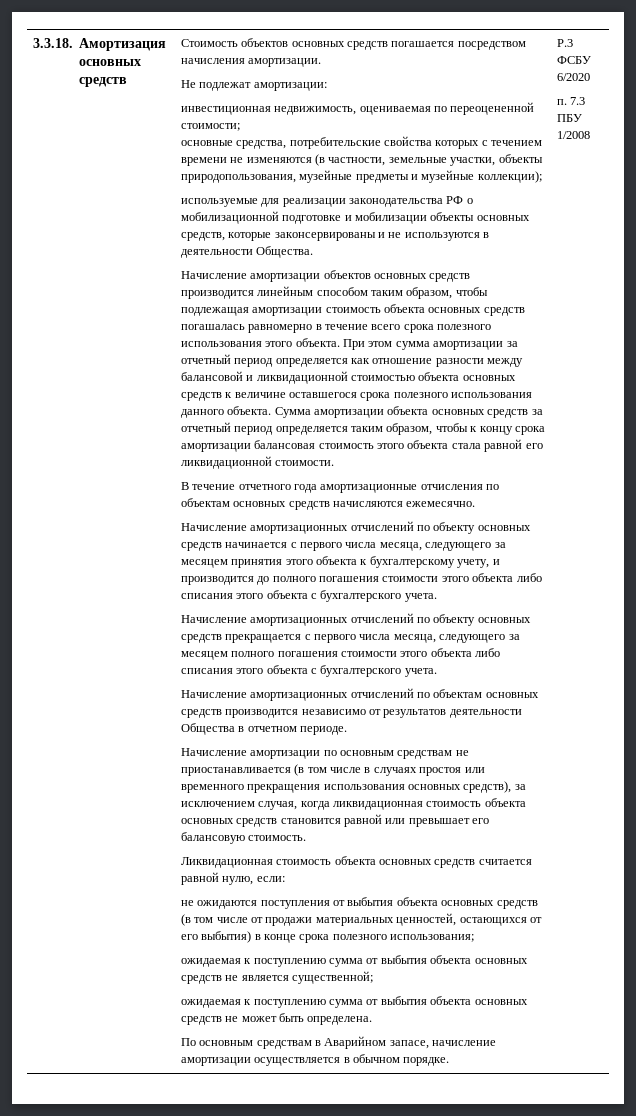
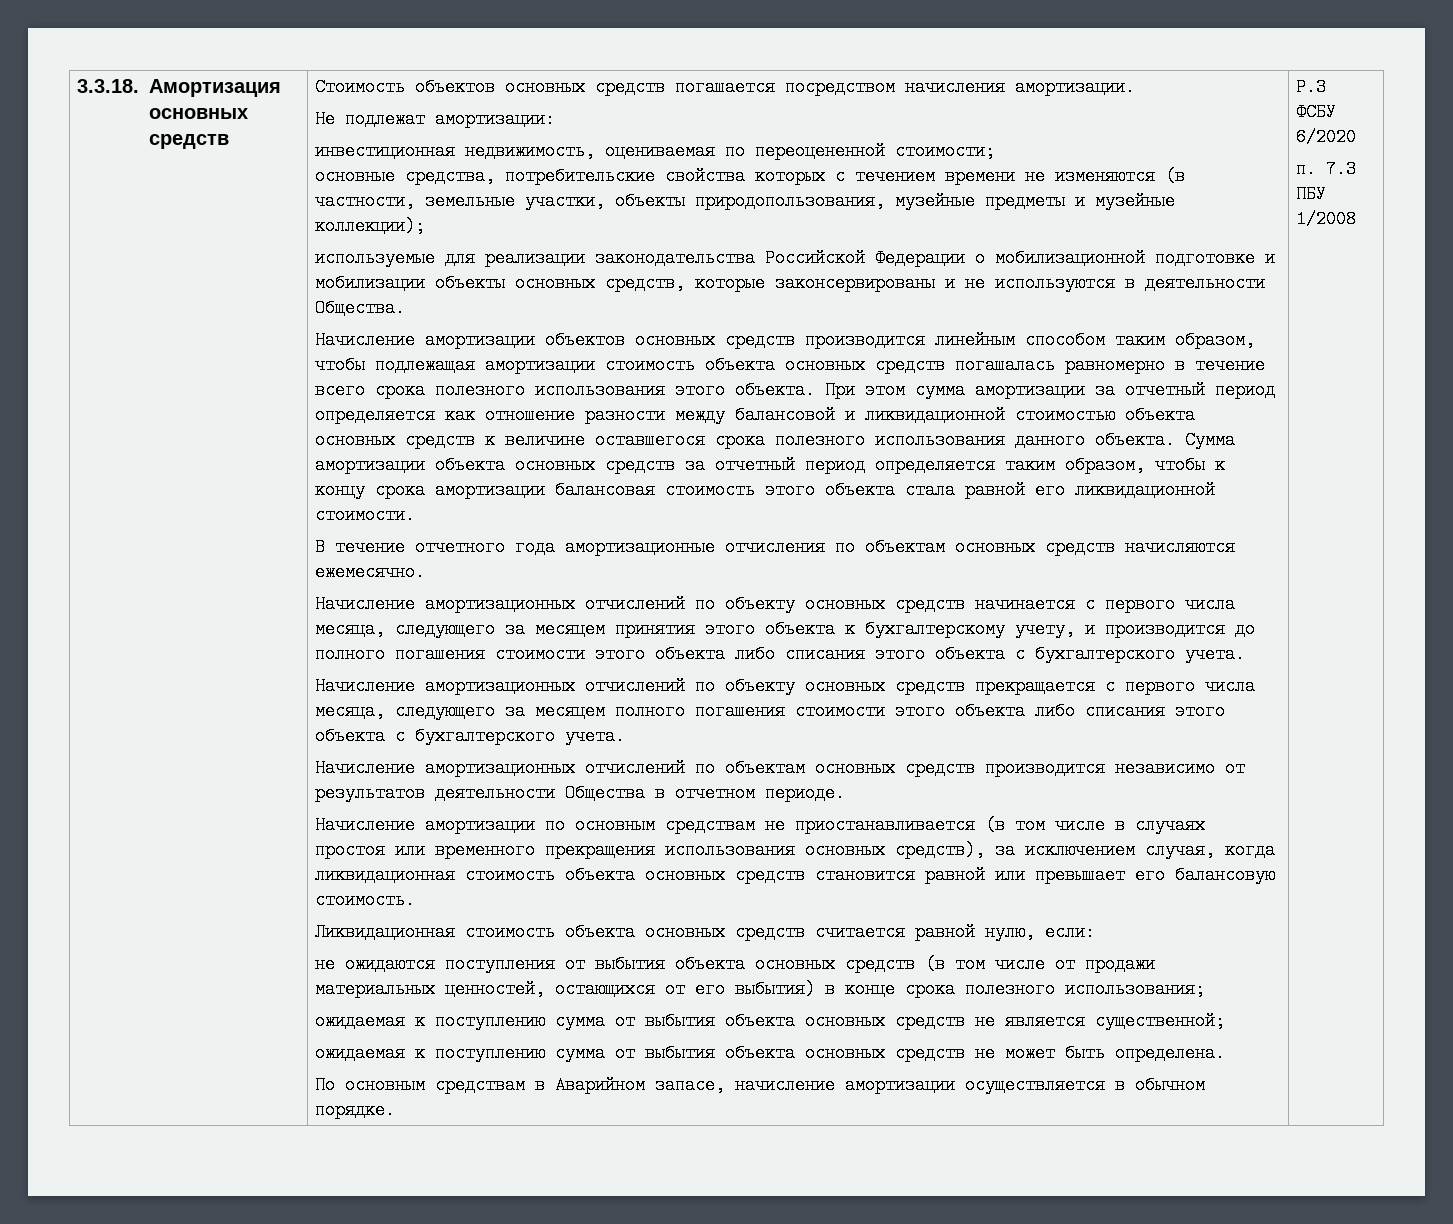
[446,196,464,204] РФ -> [765,250,966,267] Российской Федерации

